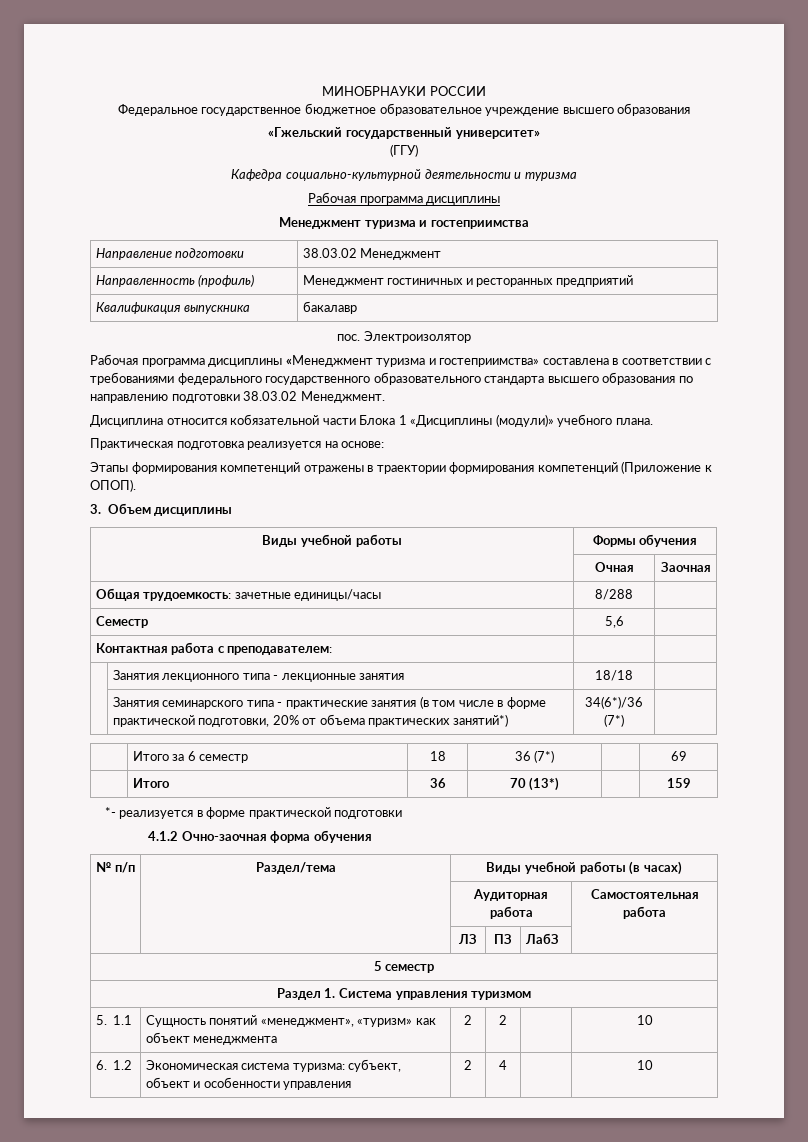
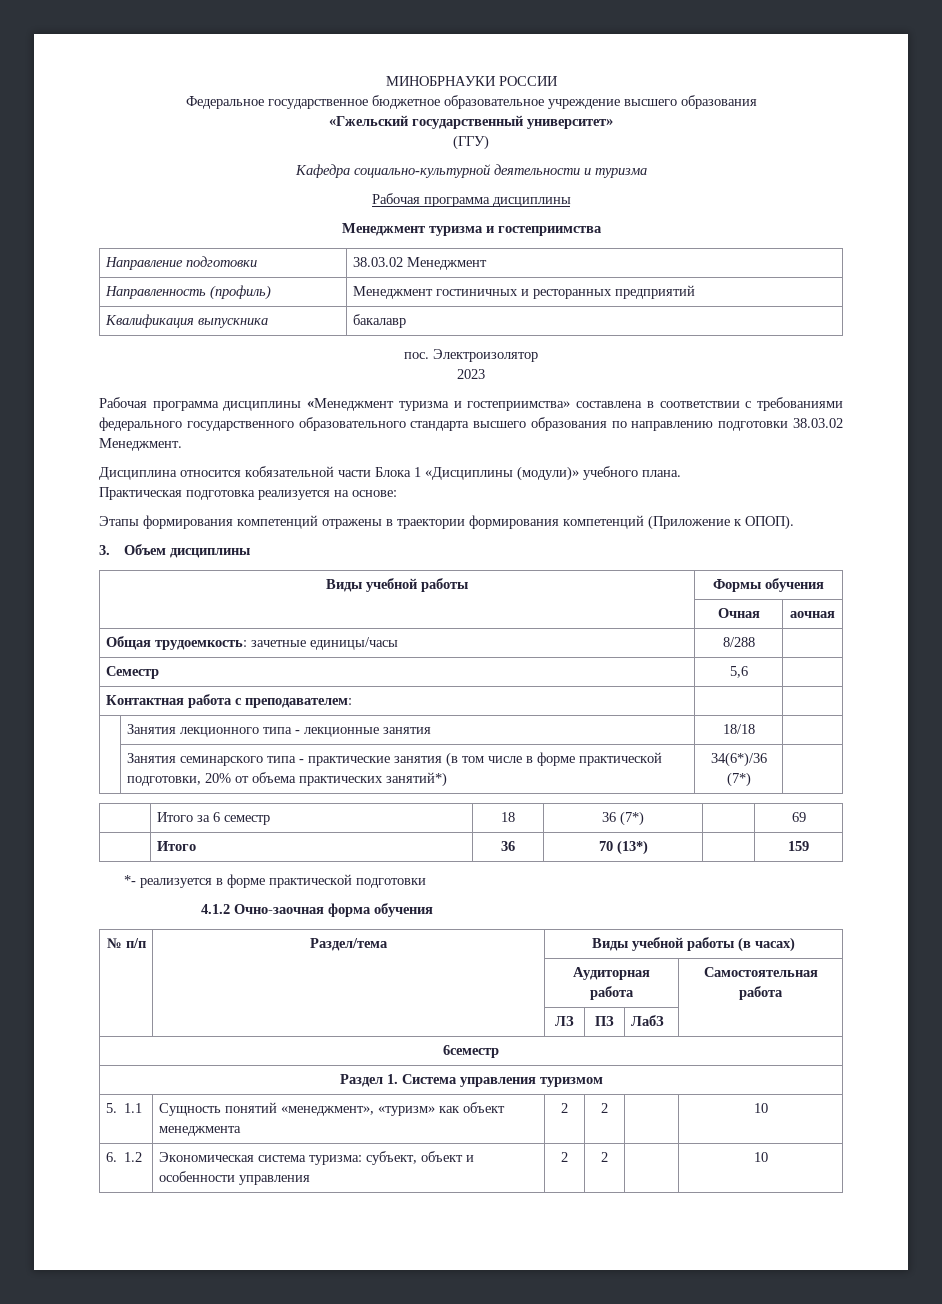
(471, 337) none -> [457,369,485,379] // 2023
[660,562,711,572] Заочная -> [790,611,835,618] аочная
[373,961,435,973] 5 семестр -> [443,1045,499,1058] 6семестр
[499,1060,507,1070] 4 -> [601,1152,608,1162] 2

